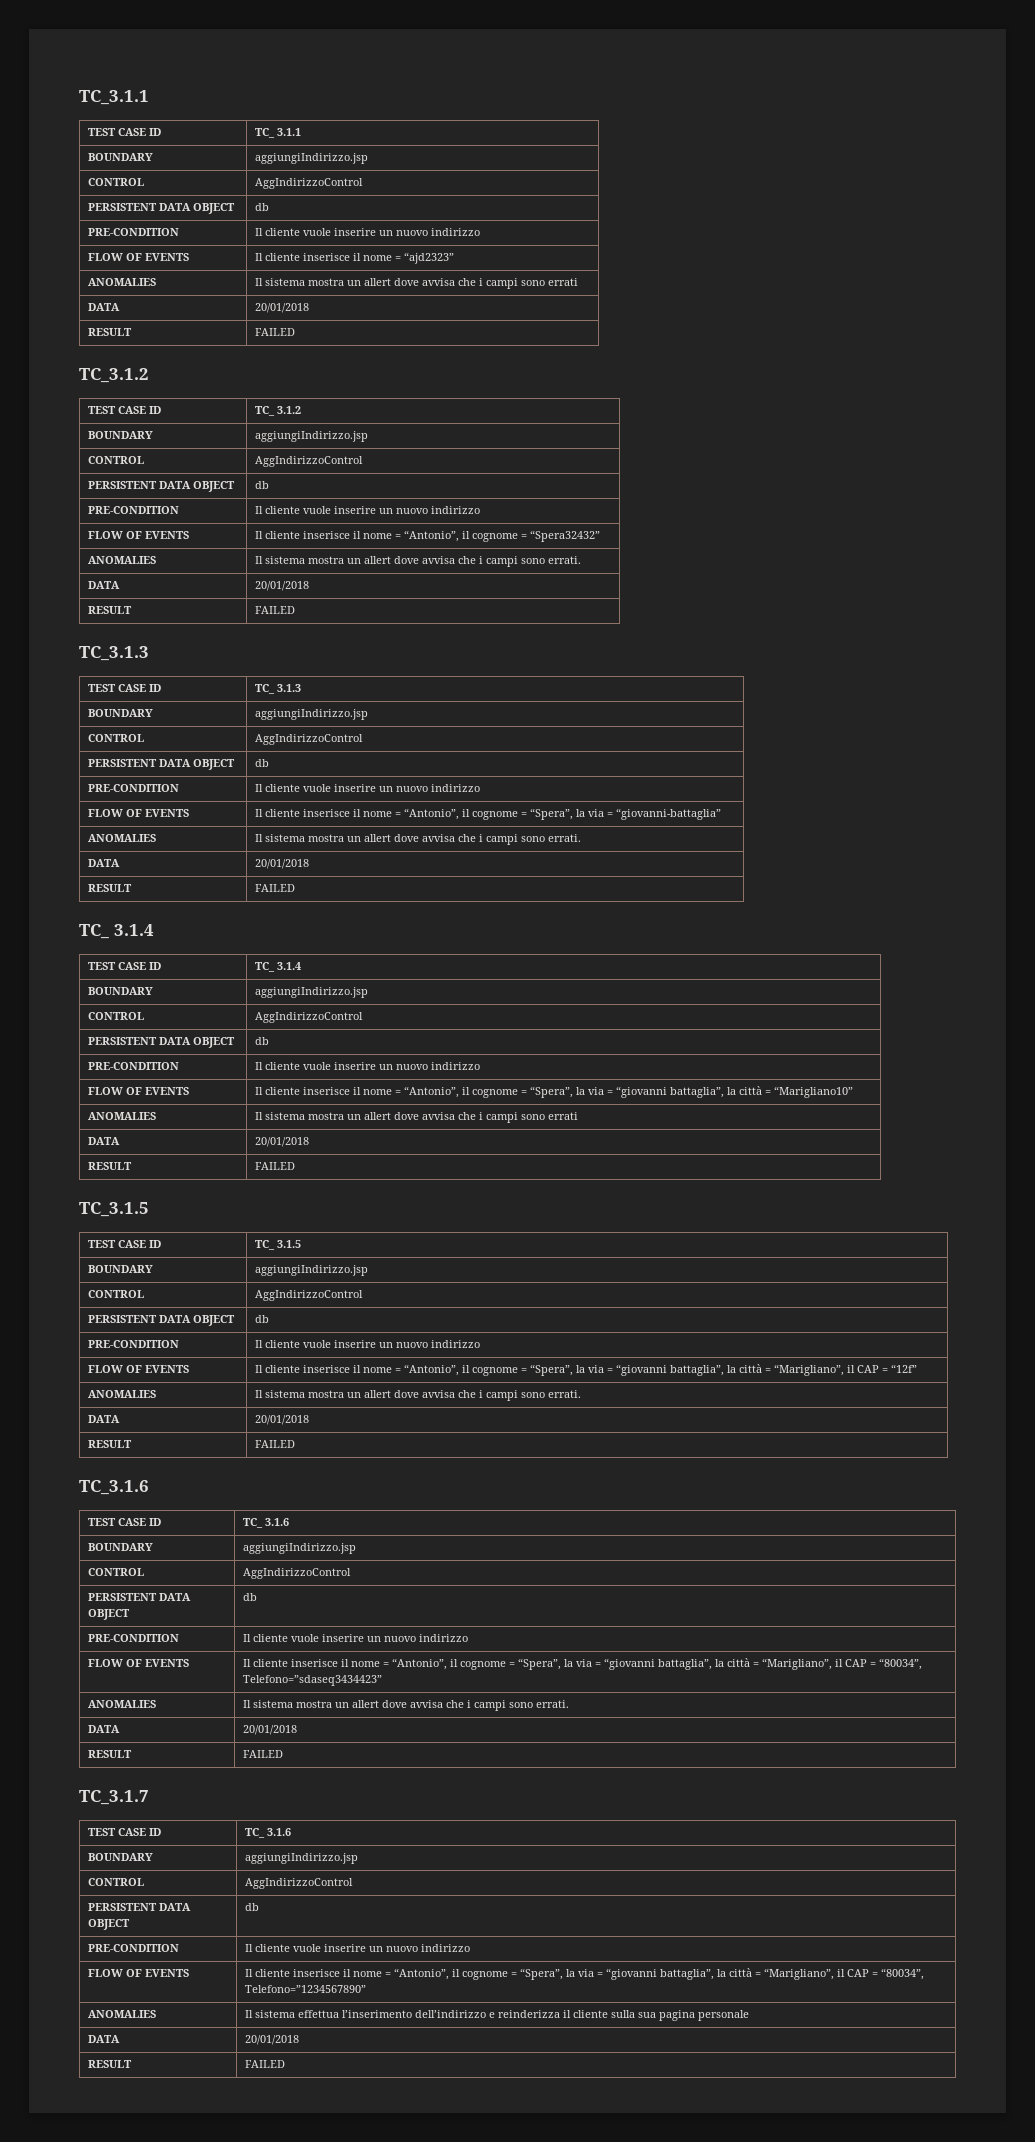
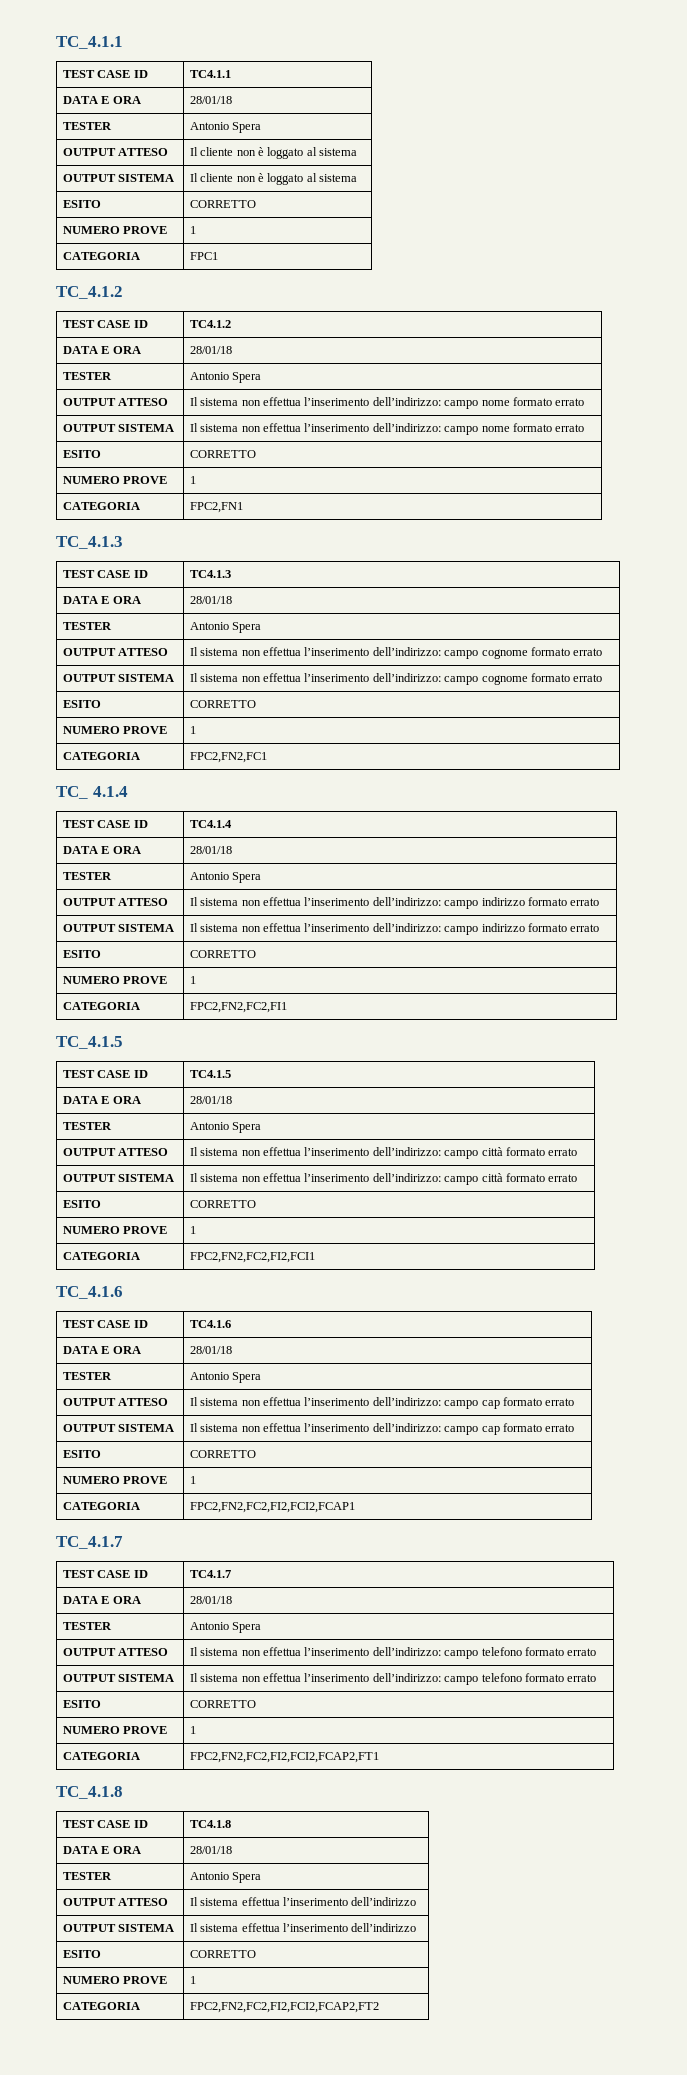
[79,90,149,105] [88,128,162,136] [255,128,302,138] [88,153,154,161] [255,153,369,164] [88,178,145,186] [255,178,364,189] [88,203,236,214] [255,203,270,211] [88,228,180,236] [255,228,481,236] [88,253,190,261] [255,252,455,264] [88,278,157,286] [255,278,579,289] [88,303,121,311] [255,303,310,313] [88,328,133,336] [255,328,296,336] [79,368,149,383] [88,406,162,414] [255,406,302,416] [88,431,154,439] [255,431,369,442] [88,456,145,464] [255,456,364,467] [88,481,236,492] [255,481,270,489] [88,506,180,514] [255,506,481,514] [88,531,190,539] [255,530,601,542] [88,556,157,564] [255,556,582,567] [88,581,121,589] [255,581,310,591] [88,606,133,614] [255,606,296,614] [79,646,149,661] [88,684,162,692] [255,684,302,694] [88,709,154,717] [255,709,369,720] [88,734,145,742] [255,734,364,745] [88,759,236,770] [255,759,270,767] [88,784,180,792] [255,784,481,792] [88,809,190,817] [255,808,722,820] [88,834,157,842] [255,834,582,845] [88,859,121,867] [255,859,310,869] [88,884,133,892] [255,884,296,892] [79,924,154,939] [88,962,162,970] [255,962,302,972] [88,987,154,995] [255,987,369,998] [88,1012,145,1020] [255,1012,364,1023] [88,1037,236,1048] [255,1037,270,1045] [88,1062,180,1070] [255,1062,481,1070] [88,1087,190,1095] [255,1086,854,1098] [88,1112,157,1120] [255,1112,579,1123] [88,1137,121,1145] [255,1137,310,1147] [88,1162,133,1170] [255,1162,296,1170] [79,1202,149,1217] [88,1240,162,1248] [255,1240,302,1250] [88,1265,154,1273] [255,1265,369,1276] [88,1290,145,1298] [255,1290,364,1301] [88,1315,236,1326] [255,1315,270,1323] [88,1340,180,1348] [255,1340,481,1348] [88,1365,190,1373] [255,1364,918,1376] [88,1390,157,1398] [255,1390,582,1401] [88,1415,121,1423] [255,1415,310,1425] [88,1440,133,1448] [255,1440,296,1448] [79,1480,149,1495] [88,1518,162,1526] [243,1518,290,1528] [88,1543,154,1551] [243,1543,357,1554] [88,1568,145,1576] [243,1568,352,1579] [88,1593,192,1601] [88,1609,131,1620] [243,1593,258,1601] [88,1634,180,1642] [243,1634,469,1642] [88,1659,190,1667] [243,1658,923,1670] [243,1675,383,1686] [88,1700,157,1708] [243,1700,570,1711] [88,1725,121,1733] [243,1725,298,1735] [88,1750,133,1758] [243,1750,284,1758] [79,1790,149,1805] [88,1828,162,1836] [245,1828,292,1838] [88,1853,154,1861] [245,1853,359,1864] [88,1878,145,1886] [245,1878,354,1889] [88,1903,192,1911] [88,1919,131,1930] [245,1903,260,1911] [88,1944,180,1952] [245,1944,471,1952] [88,1969,190,1977] [245,1968,925,1980] [245,1985,367,1993] [88,2010,157,2018] [245,2010,750,2021] [88,2035,121,2043] [245,2035,300,2045] [88,2060,133,2068] [245,2060,286,2068] TC_3.1.1 // TEST CASE ID | TC_ 3.1.1 // BOUNDARY | aggiungiIndirizzo.jsp // CONTROL | AggIndirizzoControl // PERSISTENT DATA OBJECT | db // PRE-CONDITION | Il cliente vuole inserire un nuovo indirizzo // FLOW OF EVENTS | Il cliente inserisce il nome = “ajd2323” // ANOMALIES | Il sistema mostra un allert dove avvisa che i campi sono errati // DATA | 20/01/2018 // RESULT | FAILED // TC_3.1.2 // TEST CASE ID | TC_ 3.1.2 // BOUNDARY | aggiungiIndirizzo.jsp // CONTROL | AggIndirizzoControl // PERSISTENT DATA OBJECT | db // PRE-CONDITION | Il cliente vuole inserire un nuovo indirizzo // FLOW OF EVENTS | Il cliente inserisce il nome = “Antonio”, il cognome = “Spera32432” // ANOMALIES | Il sistema mostra un allert dove avvisa che i campi sono errati. // DATA | 20/01/2018 // RESULT | FAILED // TC_3.1.3 // TEST CASE ID | TC_ 3.1.3 // BOUNDARY | aggiungiIndirizzo.jsp // CONTROL | AggIndirizzoControl // PERSISTENT DATA OBJECT | db // PRE-CONDITION | Il cliente vuole inserire un nuovo indirizzo // FLOW OF EVENTS | Il cliente inserisce il nome = “Antonio”, il cognome = “Spera”, la via = “giovanni-battaglia” // ANOMALIES | Il sistema mostra un allert dove avvisa che i campi sono errati. // DATA | 20/01/2018 // RESULT | FAILED // TC_ 3.1.4 // TEST CASE ID | TC_ 3.1.4 // BOUNDARY | aggiungiIndirizzo.jsp // CONTROL | AggIndirizzoControl // PERSISTENT DATA OBJECT | db // PRE-CONDITION | Il cliente vuole inserire un nuovo indirizzo // FLOW OF EVENTS | Il cliente inserisce il nome = “Antonio”, il cognome = “Spera”, la via = “giovanni battaglia”, la città = “Marigliano10” // ANOMALIES | Il sistema mostra un allert dove avvisa che i campi sono errati // DATA | 20/01/2018 // RESULT | FAILED // TC_3.1.5 // TEST CASE ID | TC_ 3.1.5 // BOUNDARY | aggiungiIndirizzo.jsp // CONTROL | AggIndirizzoControl // PERSISTENT DATA OBJECT | db // PRE-CONDITION | Il cliente vuole inserire un nuovo indirizzo // FLOW OF EVENTS | Il cliente inserisce il nome = “Antonio”, il cognome = “Spera”, la via = “giovanni battaglia”, la città = “Marigliano”, il CAP = “12f” // ANOMALIES | Il sistema mostra un allert dove avvisa che i campi sono errati. // DATA | 20/01/2018 // RESULT | FAILED // TC_3.1.6 // TEST CASE ID | TC_ 3.1.6 // BOUNDARY | aggiungiIndirizzo.jsp // CONTROL | AggIndirizzoControl // PERSISTENT DATA OBJECT | db // PRE-CONDITION | Il cliente vuole inserire un nuovo indirizzo // FLOW OF EVENTS | Il cliente inserisce il nome = “Antonio”, il cognome = “Spera”, la via = “giovanni battaglia”, la città = “Marigliano”, il CAP = “80034”, Telefono=”sdaseq3434423” // ANOMALIES | Il sistema mostra un allert dove avvisa che i campi sono errati. // DATA | 20/01/2018 // RESULT | FAILED // TC_3.1.7 // TEST CASE ID | TC_ 3.1.6 // BOUNDARY | aggiungiIndirizzo.jsp // CONTROL | AggIndirizzoControl // PERSISTENT DATA OBJECT | db // PRE-CONDITION | Il cliente vuole inserire un nuovo indirizzo // FLOW OF EVENTS | Il cliente inserisce il nome = “Antonio”, il cognome = “Spera”, la via = “giovanni battaglia”, la città = “Marigliano”, il CAP = “80034”, Telefono=”1234567890” // ANOMALIES | Il sistema effettua l’inserimento dell’indirizzo e reinderizza il cliente sulla sua pagina personale // DATA | 20/01/2018 // RESULT | FAILED -> [56,36,123,49] [62,70,148,78] [189,70,231,78] [62,96,141,104] [189,96,232,104] [62,122,112,130] [189,122,262,133] [62,148,169,156] [189,147,358,159] [62,174,175,182] [189,173,358,185] [62,200,101,208] [189,200,256,208] [62,226,168,234] [189,226,196,234] [62,252,140,260] [189,252,218,260] [56,286,123,299] [62,320,148,328] [189,320,231,328] [62,346,141,354] [189,346,232,354] [62,372,112,380] [189,372,262,383] [62,398,169,406] [189,397,585,409] [62,424,175,432] [189,423,585,435] [62,450,101,458] [189,450,256,458] [62,476,168,484] [189,476,196,484] [62,502,140,510] [189,502,243,513] [56,536,123,549] [62,570,148,578] [189,570,231,578] [62,596,141,604] [189,596,232,604] [62,622,112,630] [189,622,262,633] [62,648,169,656] [189,647,603,659] [62,674,175,682] [189,673,603,685] [62,700,101,708] [189,700,256,708] [62,726,168,734] [189,726,196,734] [62,752,140,760] [189,752,267,763] [56,786,128,799] [62,820,148,828] [189,820,232,828] [62,846,141,854] [189,846,232,854] [62,872,112,880] [189,872,262,883] [62,898,169,906] [189,897,600,909] [62,924,175,932] [189,923,600,935] [62,950,101,958] [189,950,256,958] [62,976,168,984] [189,976,196,984] [62,1002,140,1010] [189,1002,287,1013] [56,1036,123,1049] [62,1070,148,1078] [189,1070,231,1078] [62,1096,141,1104] [189,1096,232,1104] [62,1122,112,1130] [189,1122,262,1133] [62,1148,169,1156] [189,1147,578,1159] [62,1174,175,1182] [189,1173,578,1185] [62,1200,101,1208] [189,1200,256,1208] [62,1226,168,1234] [189,1226,196,1234] [62,1252,140,1260] [189,1252,315,1263] [56,1286,123,1299] [62,1320,148,1328] [189,1320,231,1328] [62,1346,141,1354] [189,1346,232,1354] [62,1372,112,1380] [189,1372,262,1383] [62,1398,169,1406] [189,1397,575,1409] [62,1424,175,1432] [189,1423,575,1435] [62,1450,101,1458] [189,1450,256,1458] [62,1476,168,1484] [189,1476,196,1484] [62,1502,140,1510] [189,1502,355,1513] [56,1536,123,1549] [62,1570,148,1578] [189,1570,231,1578] [62,1596,141,1604] [189,1596,232,1604] [62,1622,112,1630] [189,1622,262,1633] [62,1648,169,1656] [189,1647,597,1659] [62,1674,175,1682] [189,1673,597,1685] [62,1700,101,1708] [189,1700,256,1708] [62,1726,168,1734] [189,1726,196,1734] [62,1752,140,1760] [189,1752,379,1763] [56,1786,123,1799] [62,1820,148,1828] [189,1820,231,1828] [62,1846,141,1854] [189,1846,232,1854] [62,1872,112,1880] [189,1872,262,1883] [62,1898,169,1906] [189,1897,417,1906] [62,1924,175,1932] [189,1923,417,1932] [62,1950,101,1958] [189,1950,256,1958] [62,1976,168,1984] [189,1976,196,1984] [62,2002,140,2010] [189,2002,379,2013] TC_4.1.1 // TEST CASE ID | TC4.1.1 // DATA E ORA | 28/01/18 // TESTER | Antonio Spera // OUTPUT ATTESO | Il cliente non è loggato al sistema // OUTPUT SISTEMA | Il cliente non è loggato al sistema // ESITO | CORRETTO // NUMERO PROVE | 1 // CATEGORIA | FPC1 // TC_4.1.2 // TEST CASE ID | TC4.1.2 // DATA E ORA | 28/01/18 // TESTER | Antonio Spera // OUTPUT ATTESO | Il sistema non effettua l’inserimento dell’indirizzo: campo nome formato errato // OUTPUT SISTEMA | Il sistema non effettua l’inserimento dell’indirizzo: campo nome formato errato // ESITO | CORRETTO // NUMERO PROVE | 1 // CATEGORIA | FPC2,FN1 // TC_4.1.3 // TEST CASE ID | TC4.1.3 // DATA E ORA | 28/01/18 // TESTER | Antonio Spera // OUTPUT ATTESO | Il sistema non effettua l’inserimento dell’indirizzo: campo cognome formato errato // OUTPUT SISTEMA | Il sistema non effettua l’inserimento dell’indirizzo: campo cognome formato errato // ESITO | CORRETTO // NUMERO PROVE | 1 // CATEGORIA | FPC2,FN2,FC1 // TC_ 4.1.4 // TEST CASE ID | TC4.1.4 // DATA E ORA | 28/01/18 // TESTER | Antonio Spera // OUTPUT ATTESO | Il sistema non effettua l’inserimento dell’indirizzo: campo indirizzo formato errato // OUTPUT SISTEMA | Il sistema non effettua l’inserimento dell’indirizzo: campo indirizzo formato errato // ESITO | CORRETTO // NUMERO PROVE | 1 // CATEGORIA | FPC2,FN2,FC2,FI1 // TC_4.1.5 // TEST CASE ID | TC4.1.5 // DATA E ORA | 28/01/18 // TESTER | Antonio Spera // OUTPUT ATTESO | Il sistema non effettua l’inserimento dell’indirizzo: campo città formato errato // OUTPUT SISTEMA | Il sistema non effettua l’inserimento dell’indirizzo: campo città formato errato // ESITO | CORRETTO // NUMERO PROVE | 1 // CATEGORIA | FPC2,FN2,FC2,FI2,FCI1 // TC_4.1.6 // TEST CASE ID | TC4.1.6 // DATA E ORA | 28/01/18 // TESTER | Antonio Spera // OUTPUT ATTESO | Il sistema non effettua l’inserimento dell’indirizzo: campo cap formato errato // OUTPUT SISTEMA | Il sistema non effettua l’inserimento dell’indirizzo: campo cap formato errato // ESITO | CORRETTO // NUMERO PROVE | 1 // CATEGORIA | FPC2,FN2,FC2,FI2,FCI2,FCAP1 // TC_4.1.7 // TEST CASE ID | TC4.1.7 // DATA E ORA | 28/01/18 // TESTER | Antonio Spera // OUTPUT ATTESO | Il sistema non effettua l’inserimento dell’indirizzo: campo telefono formato errato // OUTPUT SISTEMA | Il sistema non effettua l’inserimento dell’indirizzo: campo telefono formato errato // ESITO | CORRETTO // NUMERO PROVE | 1 // CATEGORIA | FPC2,FN2,FC2,FI2,FCI2,FCAP2,FT1 // TC_4.1.8 // TEST CASE ID | TC4.1.8 // DATA E ORA | 28/01/18 // TESTER | Antonio Spera // OUTPUT ATTESO | Il sistema effettua l’inserimento dell’indirizzo // OUTPUT SISTEMA | Il sistema effettua l’inserimento dell’indirizzo // ESITO | CORRETTO // NUMERO PROVE | 1 // CATEGORIA | FPC2,FN2,FC2,FI2,FCI2,FCAP2,FT2

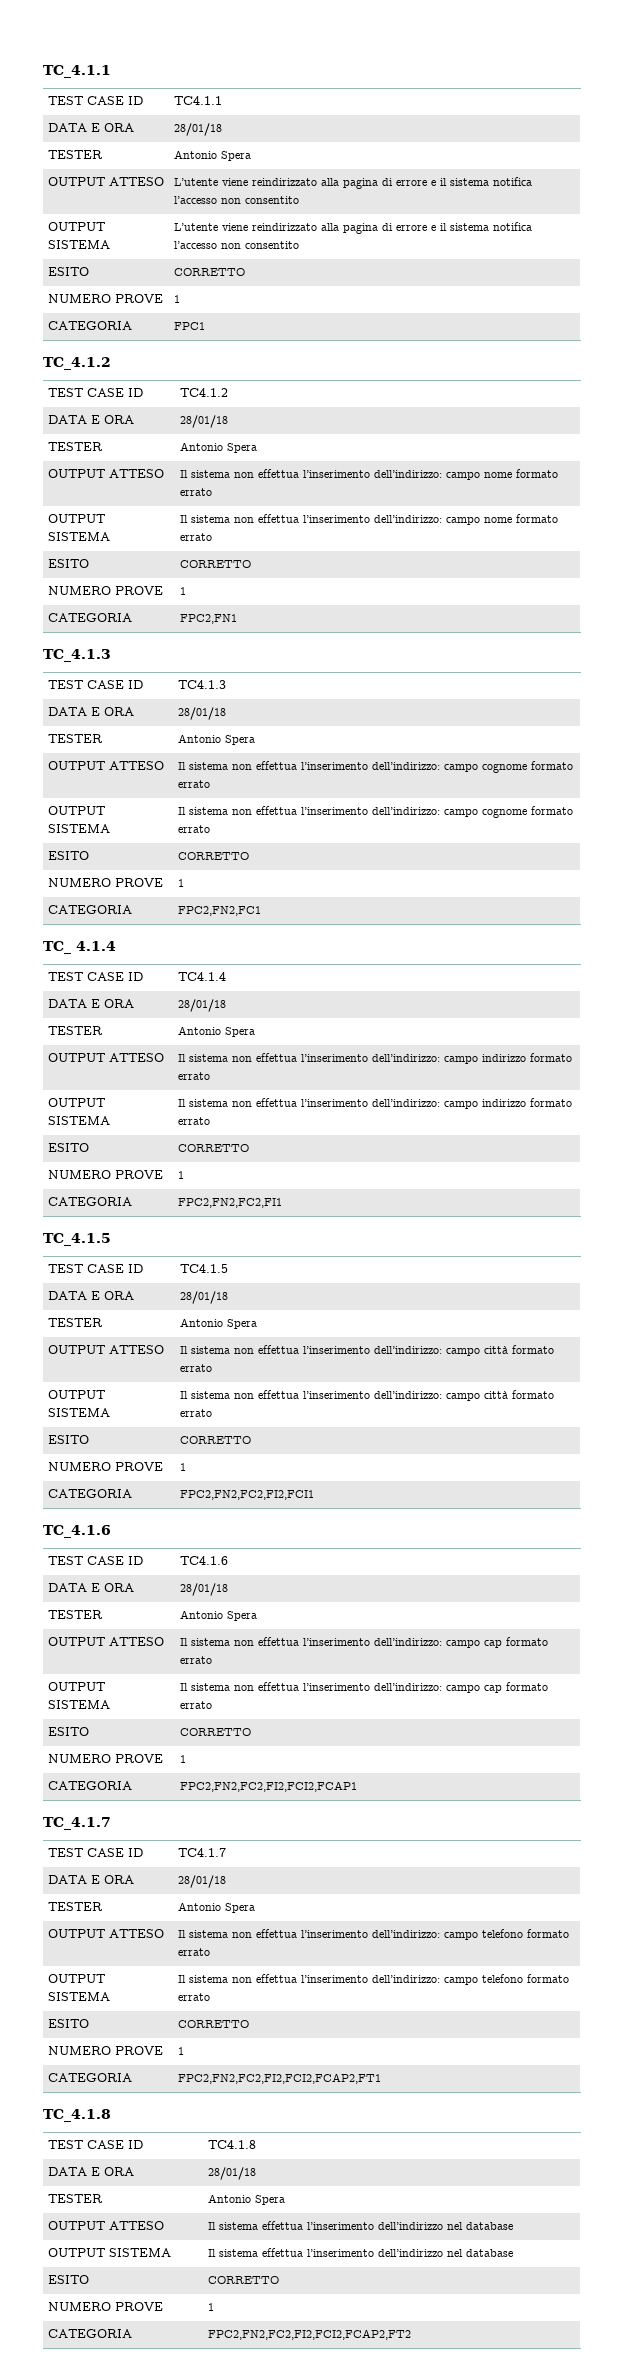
[189,147,358,159] [62,174,175,182] [189,173,358,185] Il cliente non è loggato al sistema // OUTPUT SISTEMA | Il cliente non è loggato al sistema -> [174,177,533,189] [174,196,300,204] [48,222,106,231] [48,240,111,249] [174,222,533,234] [174,241,300,249] L’utente viene reindirizzato alla pagina di errore e il sistema notifica l’accesso non consentito // OUTPUT SISTEMA | L’utente viene reindirizzato alla pagina di errore e il sistema notifica l’accesso non consentito
(417, 1901) none -> [447,2222,514,2230] nel database
(417, 1927) none -> [447,2249,514,2257] nel database

